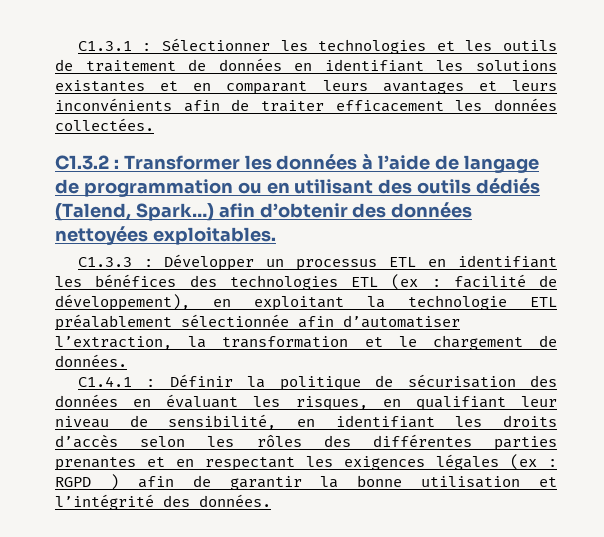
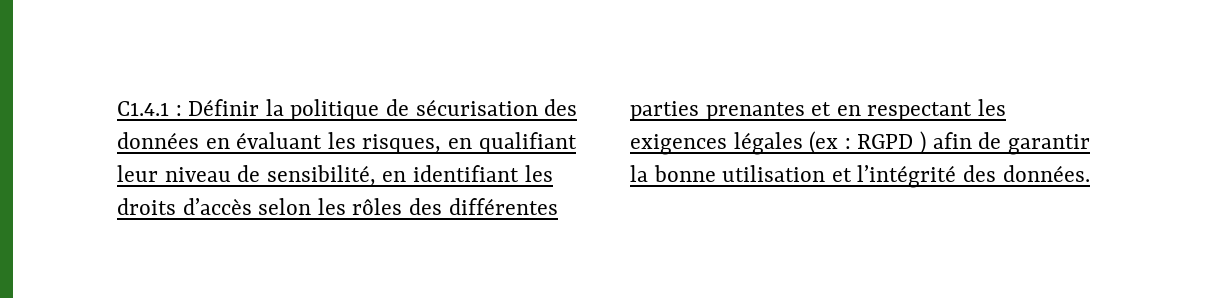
[77,38,557,54] [55,58,557,72] [55,80,557,95] [55,98,557,112] [55,118,154,131] [55,154,539,173] [55,178,541,197] [55,202,473,221] [55,226,276,245] [77,254,557,271] [55,274,557,290] [55,294,557,311] [55,314,460,331] [55,335,557,350] [55,354,127,367] C1.3.1 : Sélectionner les technologies et les outils de traitement de données en identifiant les solutions existantes et en comparant leurs avantages et leurs inconvénients afin de traiter efficacement les données collectées. // C1.3.2 : Transformer les données à l’aide de langage de programmation ou en utilisant des outils dédiés (Talend, Spark…) afin d’obtenir des données nettoyées exploitables. // C1.3.3 : Développer un processus ETL en identifiant les bénéfices des technologies ETL (ex : facilité de développement), en exploitant la technologie ETL préalablement sélectionnée afin d’automatiser l’extraction, la transformation et le chargement de données. // -> (117, 108) none

